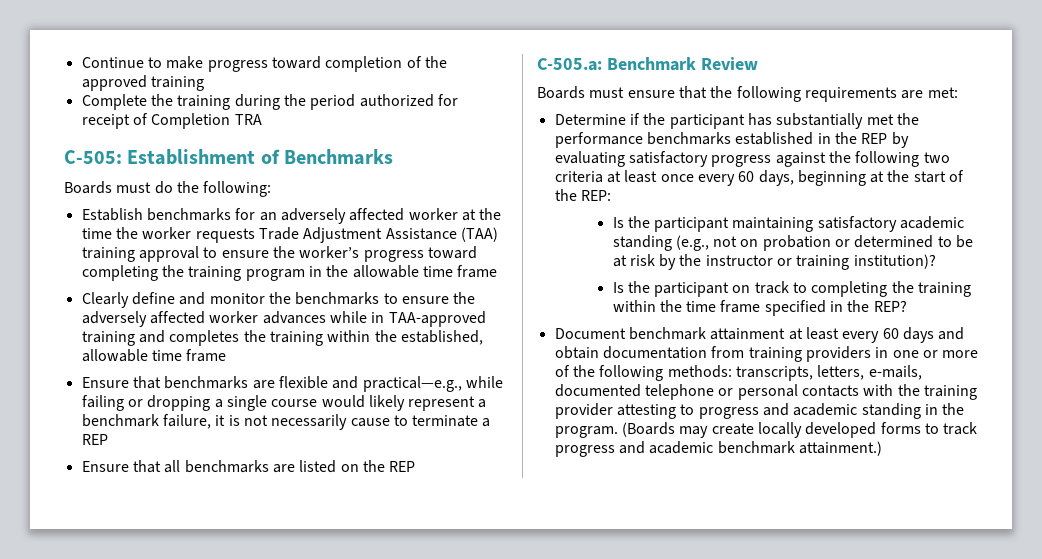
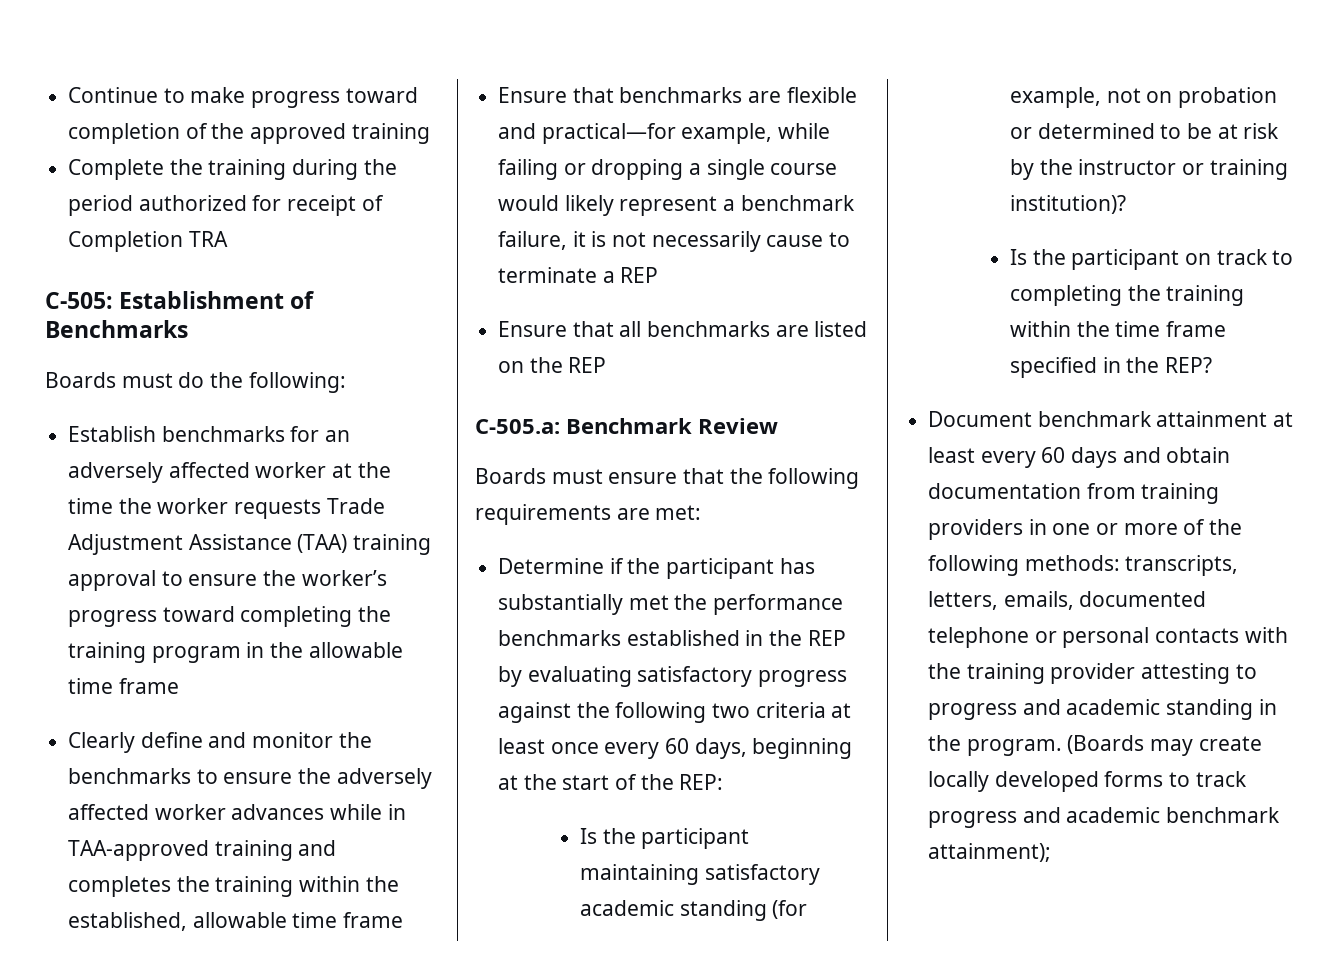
[362,376,462,392] practical—e.g., -> [541,123,773,144] practical—for example,
[675,235,709,251] (e.g., -> [772,900,808,919] [1010,87,1102,108] (for example,
[868,365,922,380] e-mails, -> [1003,591,1074,610] emails,
[798,441,882,456] attainment.) -> [928,843,1052,862] attainment);

